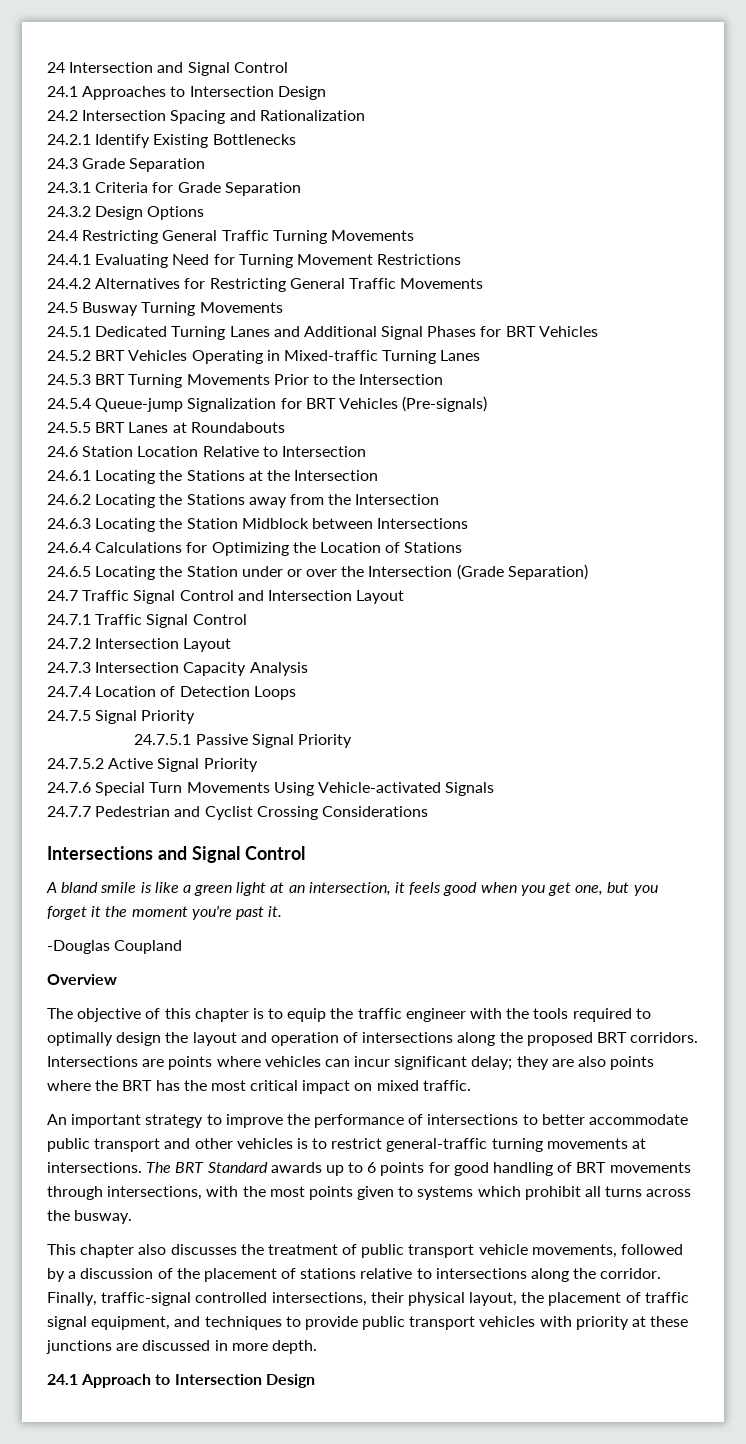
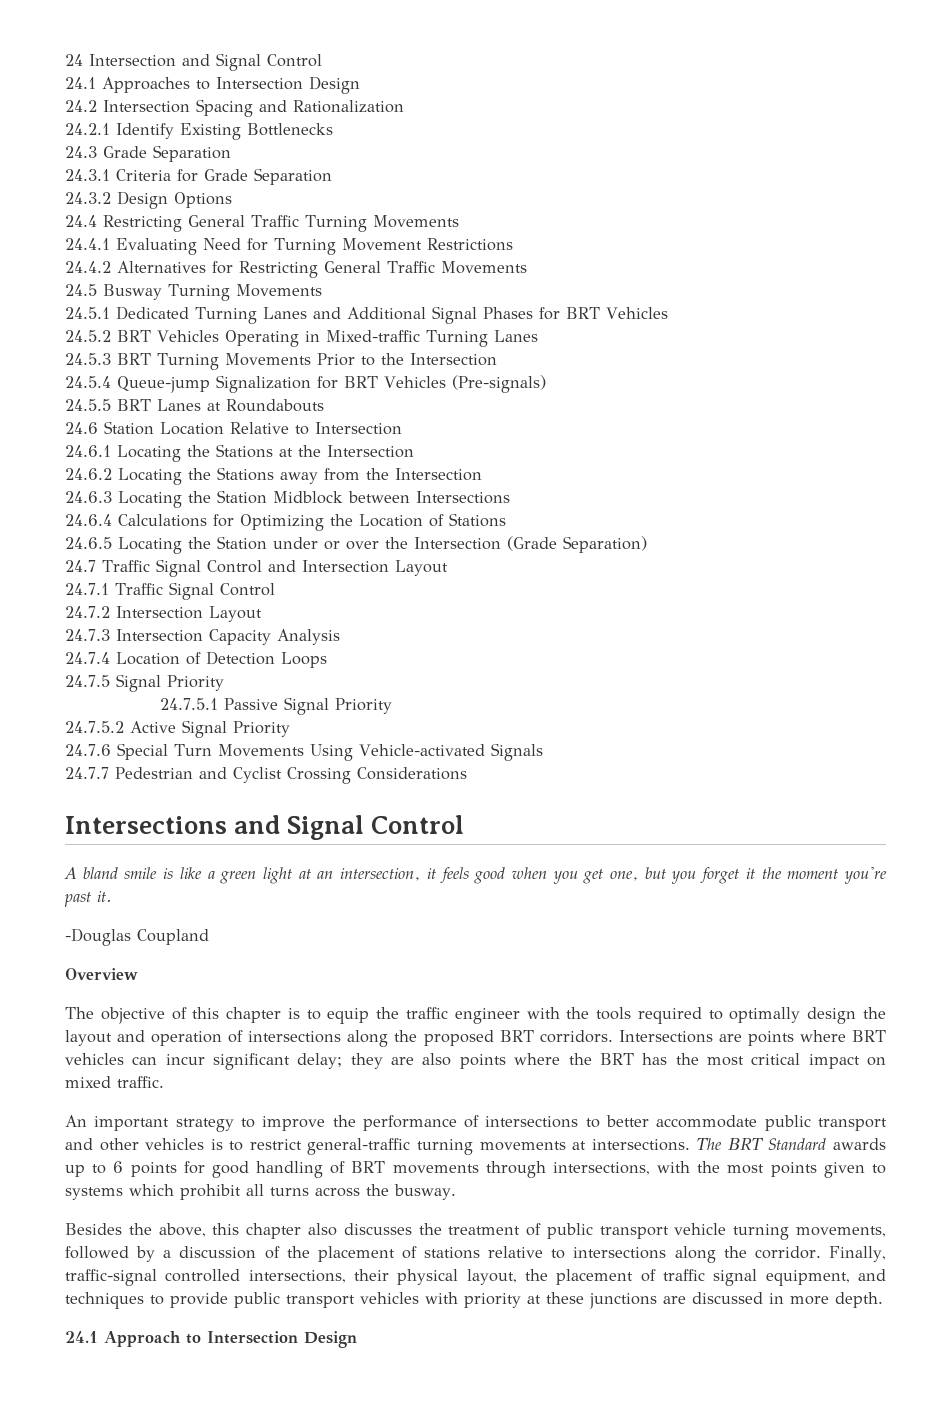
(261, 1061) none -> [851,1030,886,1042] BRT
[47,1244,76,1255] This -> [65,1223,240,1237] Besides the above, this
(528, 1249) none -> [733,1224,790,1240] turning

